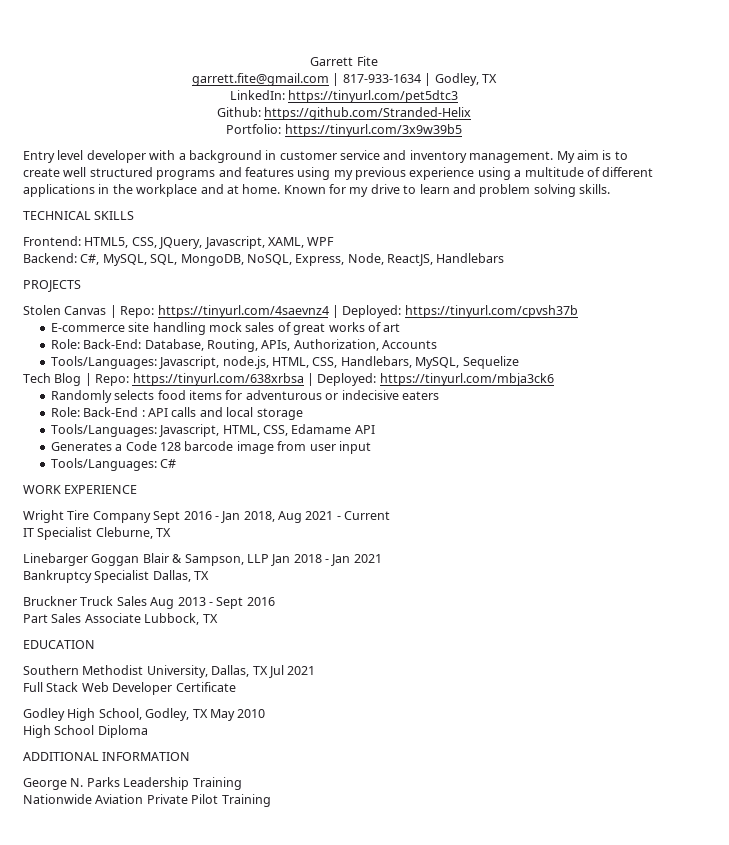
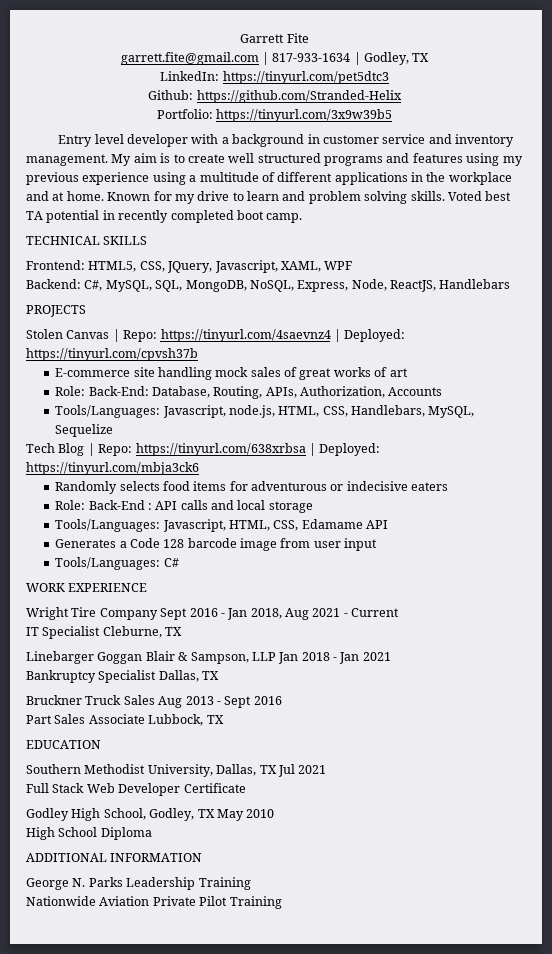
(610, 189) none -> [447,191,512,201] [26,210,303,223] Voted best TA potential in recently completed boot camp.

